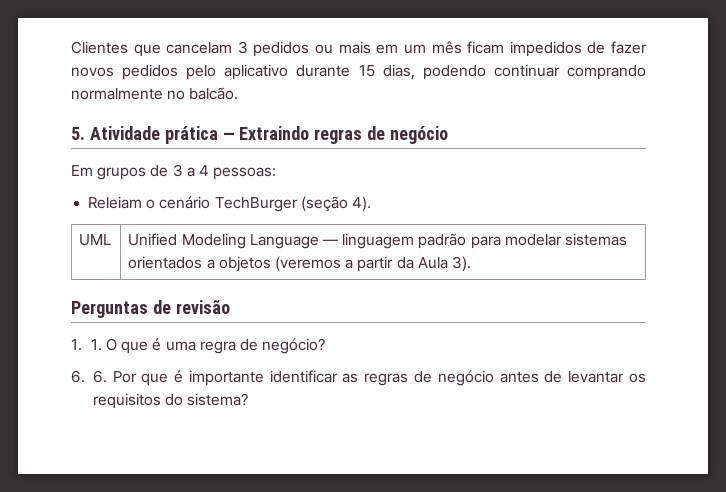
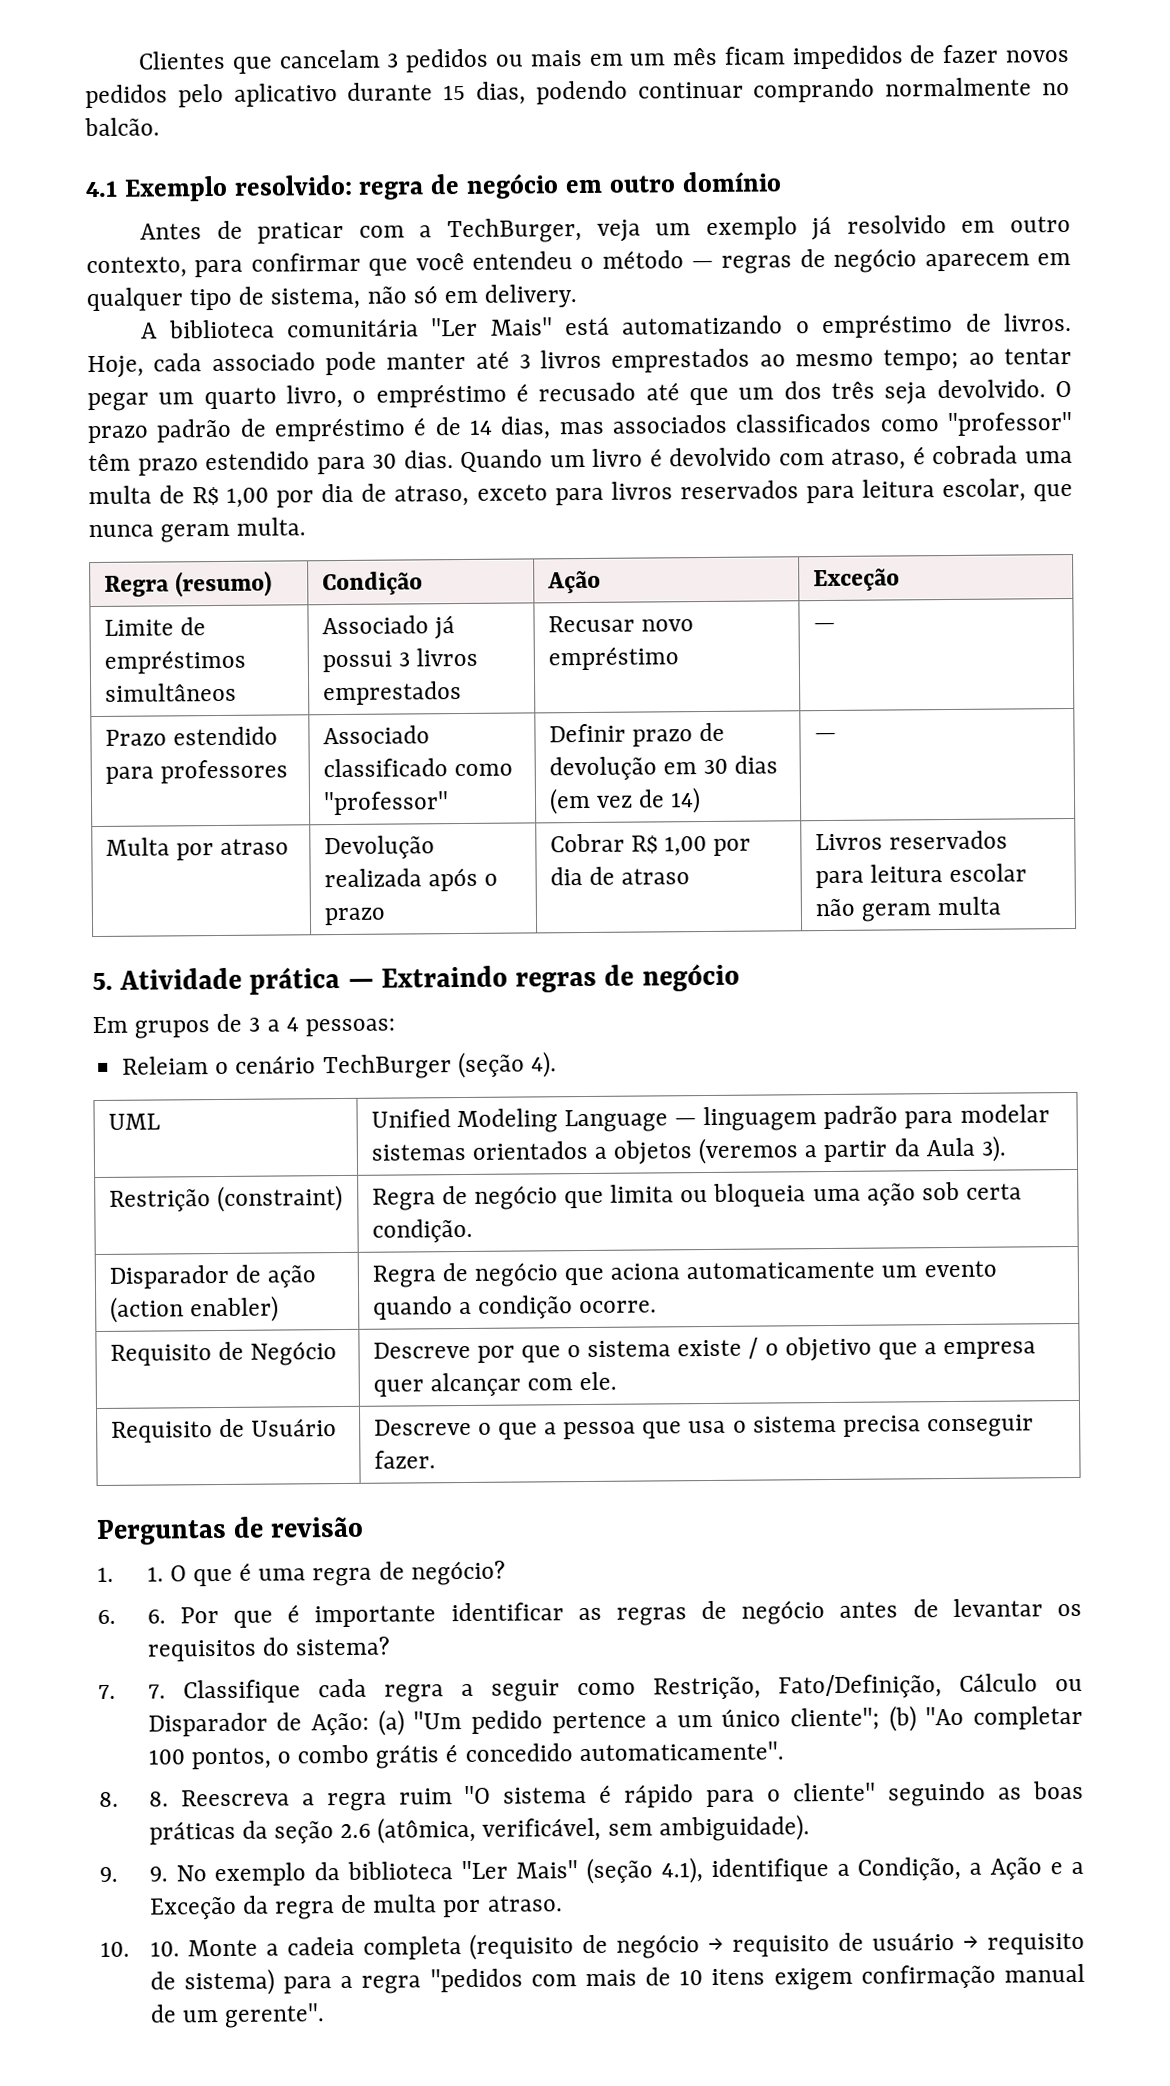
(239, 93) none -> [85,171,782,202] [140,215,1071,244] [86,248,1071,279] [86,284,578,312] [141,312,1072,339] [87,347,1072,379] [87,379,1073,412] [87,411,1073,444] [88,445,1073,476] [88,478,1074,508] [88,517,307,543] [103,570,272,598] [321,571,423,596] [546,570,601,594] [812,568,900,592] [103,617,206,636] [103,649,246,674] [104,682,237,702] [321,615,455,640] [321,647,478,673] [322,681,462,706] [547,615,694,633] [547,646,679,671] [812,622,836,631] [104,726,278,746] [104,759,288,784] [322,725,430,745] [322,758,513,778] [322,791,449,816] [548,722,725,747] [548,755,779,781] [548,787,702,815] [813,732,837,741] [105,837,289,861] [323,835,435,860] [323,867,498,892] [323,907,386,926] [549,833,752,857] [549,866,690,886] [814,830,1008,851] [814,863,1027,889] [814,896,1001,922] // 4.1 Exemplo resolvido: regra de negócio em outro domínio // Antes de praticar com a TechBurger, veja um exemplo já resolvido em outro contexto, para confirmar que você entendeu o método — regras de negócio aparecem em qualquer tipo de sistema, não só em delivery. // A biblioteca comunitária "Ler Mais" está automatizando o empréstimo de livros. Hoje, cada associado pode manter até 3 livros emprestados ao mesmo tempo; ao tentar pegar um quarto livro, o empréstimo é recusado até que um dos três seja devolvido. O prazo padrão de empréstimo é de 14 dias, mas associados classificados como "professor" têm prazo estendido para 30 dias. Quando um livro é devolvido com atraso, é cobrada uma multa de R$ 1,00 por dia de atraso, exceto para livros reservados para leitura escolar, que nunca geram multa. // Regra (resumo) | Condição | Ação | Exceção // Limite de empréstimos simultâneos | Associado já possui 3 livros emprestados | Recusar novo empréstimo | — // Prazo estendido para professores | Associado classificado como "professor" | Definir prazo de devolução em 30 dias (em vez de 14) | — // Multa por atraso | Devolução realizada após o prazo | Cobrar R$ 1,00 por dia de atraso | Livros reservados para leitura escolar não geram multa
(471, 264) none -> [108,1184,343,1213] [371,1181,1023,1211] [371,1218,473,1243] [108,1264,316,1289] [109,1295,279,1323] [371,1260,997,1288] [372,1295,658,1320] [109,1341,337,1366] [372,1336,1037,1363] [372,1371,618,1397] [110,1418,337,1443] [373,1414,1035,1440] [373,1450,436,1469] // Restrição (constraint) | Regra de negócio que limita ou bloqueia uma ação sob certa condição. // Disparador de ação (action enabler) | Regra de negócio que aciona automaticamente um evento quando a condição ocorre. // Requisito de Negócio | Descreve por que o sistema existe / o objetivo que a empresa quer alcançar com ele. // Requisito de Usuário | Descreve o que a pessoa que usa o sistema precisa conseguir fazer.
(249, 399) none -> [98,1673,1083,1704] [147,1705,1083,1737] [147,1741,784,1770] [99,1780,1084,1812] [148,1814,810,1845] [99,1856,1084,1887] [148,1894,563,1920] [100,1931,1085,1960] [149,1963,1085,1996] [149,2003,326,2028] // 7. 7. Classifique cada regra a seguir como Restrição, Fato/Definição, Cálculo ou Disparador de Ação: (a) "Um pedido pertence a um único cliente"; (b) "Ao completar 100 pontos, o combo grátis é concedido automaticamente". // 8. 8. Reescreva a regra ruim "O sistema é rápido para o cliente" seguindo as boas práticas da seção 2.6 (atômica, verificável, sem ambiguidade). // 9. 9. No exemplo da biblioteca "Ler Mais" (seção 4.1), identifique a Condição, a Ação e a Exceção da regra de multa por atraso. // 10. 10. Monte a cadeia completa (requisito de negócio → requisito de usuário → requisito de sistema) para a regra "pedidos com mais de 10 itens exigem confirmação manual de um gerente".

